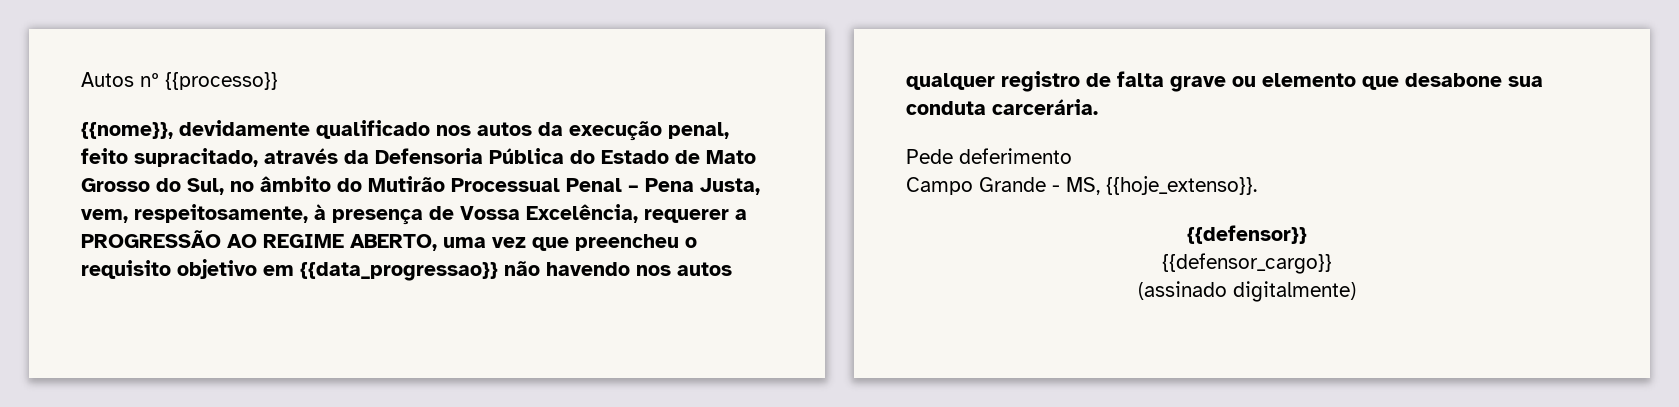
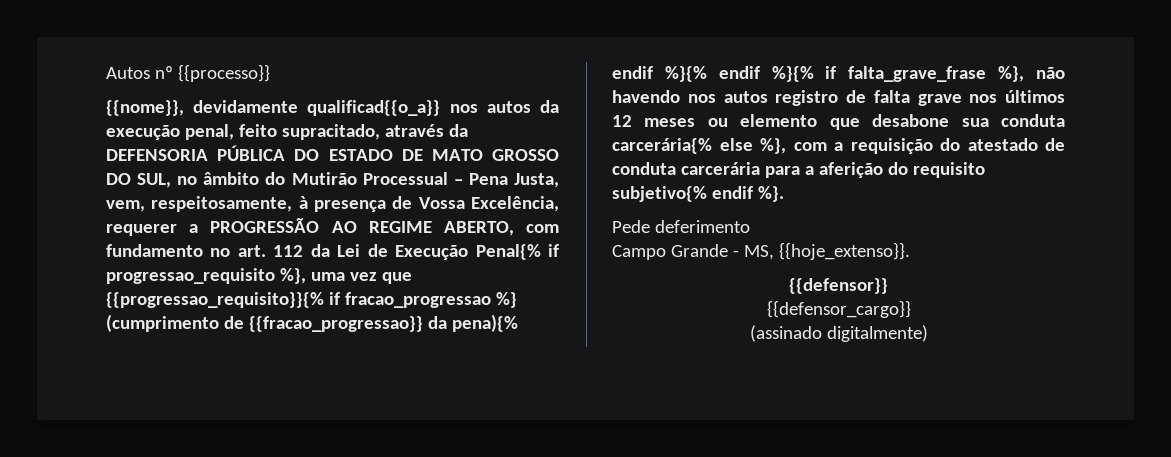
[316,120,430,139] qualificado -> [307,100,441,116] qualificad{{o_a}}
[375,148,756,164] [81,178,224,195] Defensoria Pública do Estado de Mato Grosso do Sul, -> [106,145,559,161] [106,173,172,188] DEFENSORIA PÚBLICA DO ESTADO DE MATO GROSSO DO SUL,
[566,178,622,192] Penal -> (448, 178) none
[443,234,697,251] [81,259,498,281] uma vez que preencheu o requisito objetivo em {{data_progressao}} -> [526,224,559,233] [106,244,559,260] [106,268,412,284] [106,292,517,308] [106,314,518,332] [612,66,1025,82] com fundamento no art. 112 da Lei de Execução Penal{% if progressao_requisito %}, uma vez que {{progressao_requisito}}{% if fracao_progressao %} (cumprimento de {{fracao_progressao}} da pena){% endif %}{% endif %}{% if falta_grave_frase %},
[906,73,995,90] qualquer -> (768, 97) none
(1226, 84) none -> [969,90,1065,103] [612,115,696,127] nos últimos 12 meses
[992,99,1098,115] carcerária. -> [612,138,1065,154] [612,162,985,178] [612,186,784,202] carcerária{% else %}, com a requisição do atestado de conduta carcerária para a aferição do requisito subjetivo{% endif %}.

